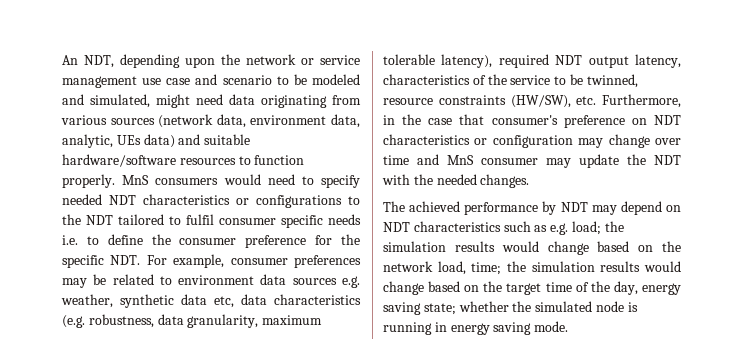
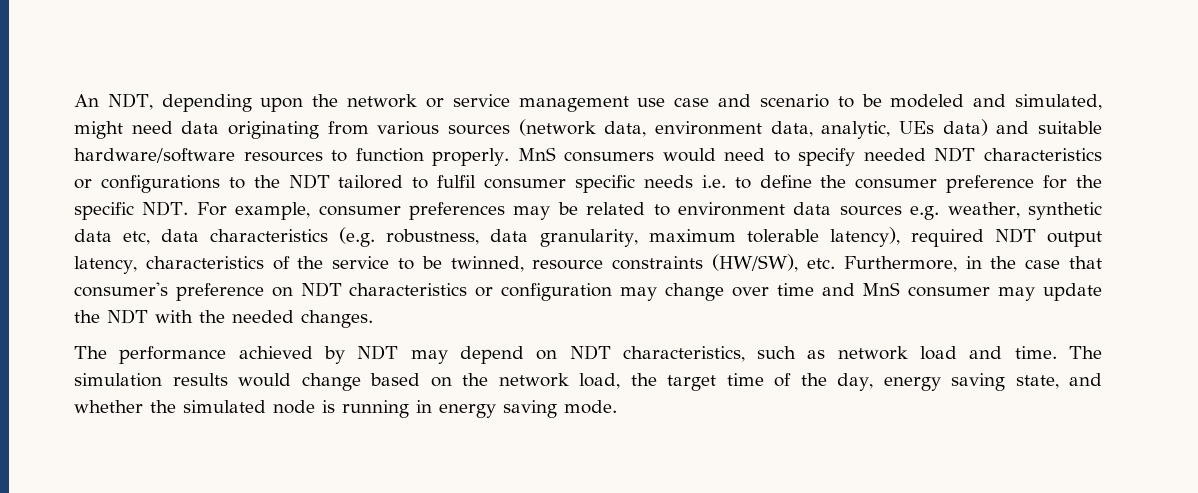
[409,201,539,215] achieved performance -> [119,346,313,364] performance achieved
[413,221,501,232] characteristics -> [622,346,745,362] characteristics,
[550,221,624,235] e.g. load; the -> [837,346,1102,360] network load and time. The
[471,261,681,275] [383,281,480,295] time; the simulation results would change based on -> (621, 381) none
[423,303,456,315] state; -> [1015,373,1102,389] state, and

